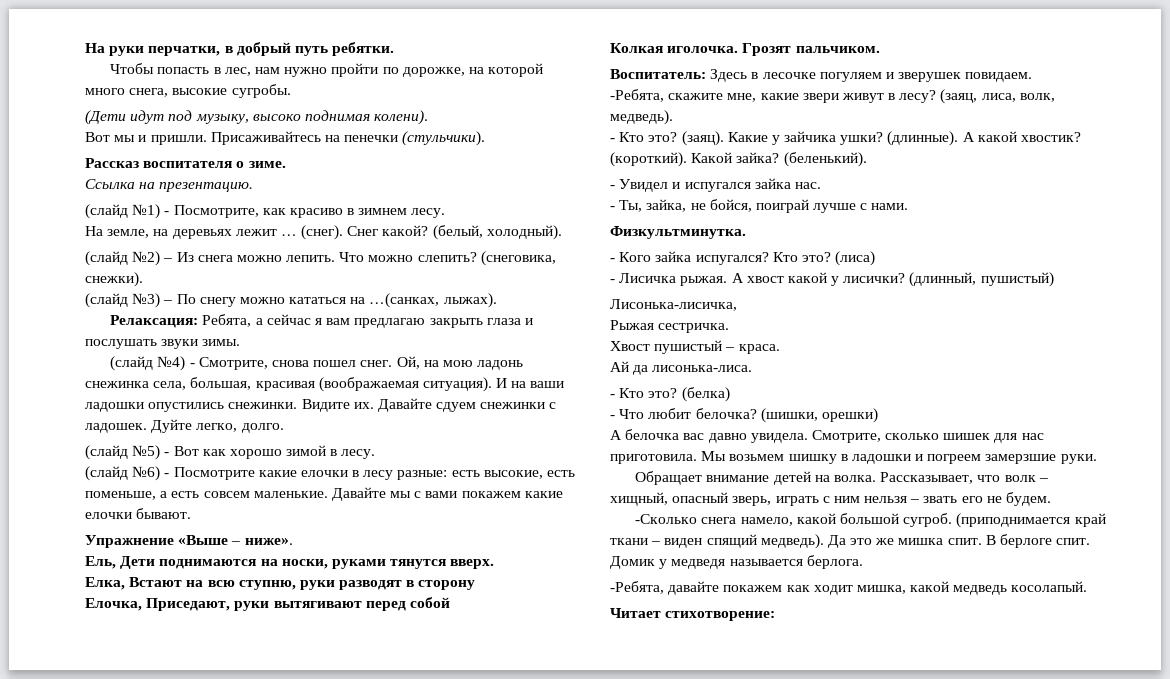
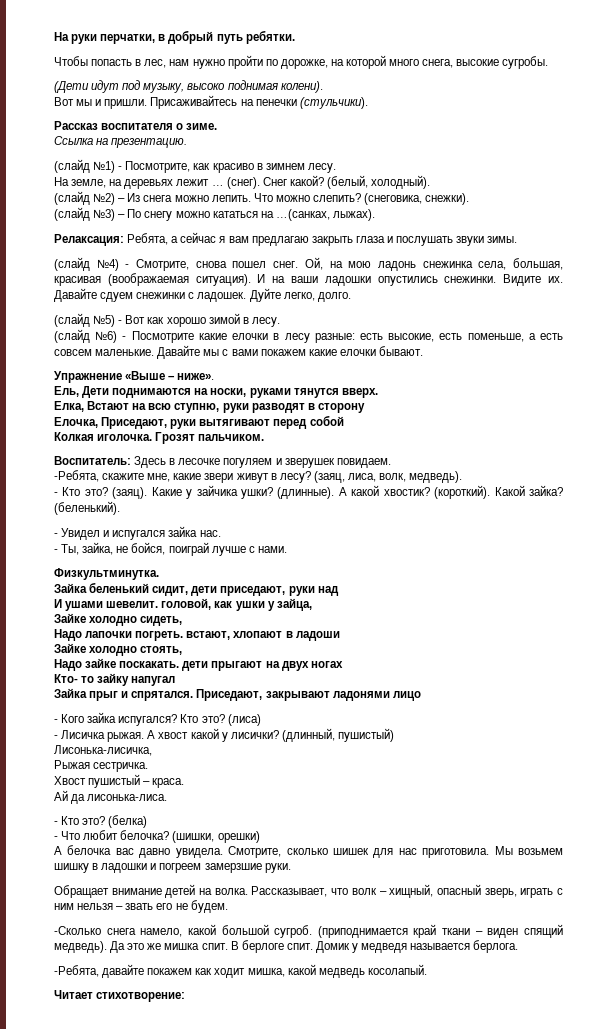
(746, 232) none -> [54,582,339,596] [54,598,312,611] [54,613,183,626] [54,629,340,641] [54,643,183,656] [54,658,343,671] [54,673,176,686] [54,688,421,701] // Зайка беленький сидит, дети приседают, руки над // И ушами шевелит. головой, как ушки у зайца, // Зайке холодно сидеть, // Надо лапочки погреть. встают, хлопают в ладоши // Зайке холодно стоять, // Надо зайке поскакать. дети прыгают на двух ногах // Кто- то зайку напугал // Зайка прыг и спрятался. Приседают, закрывают ладонями лицо

